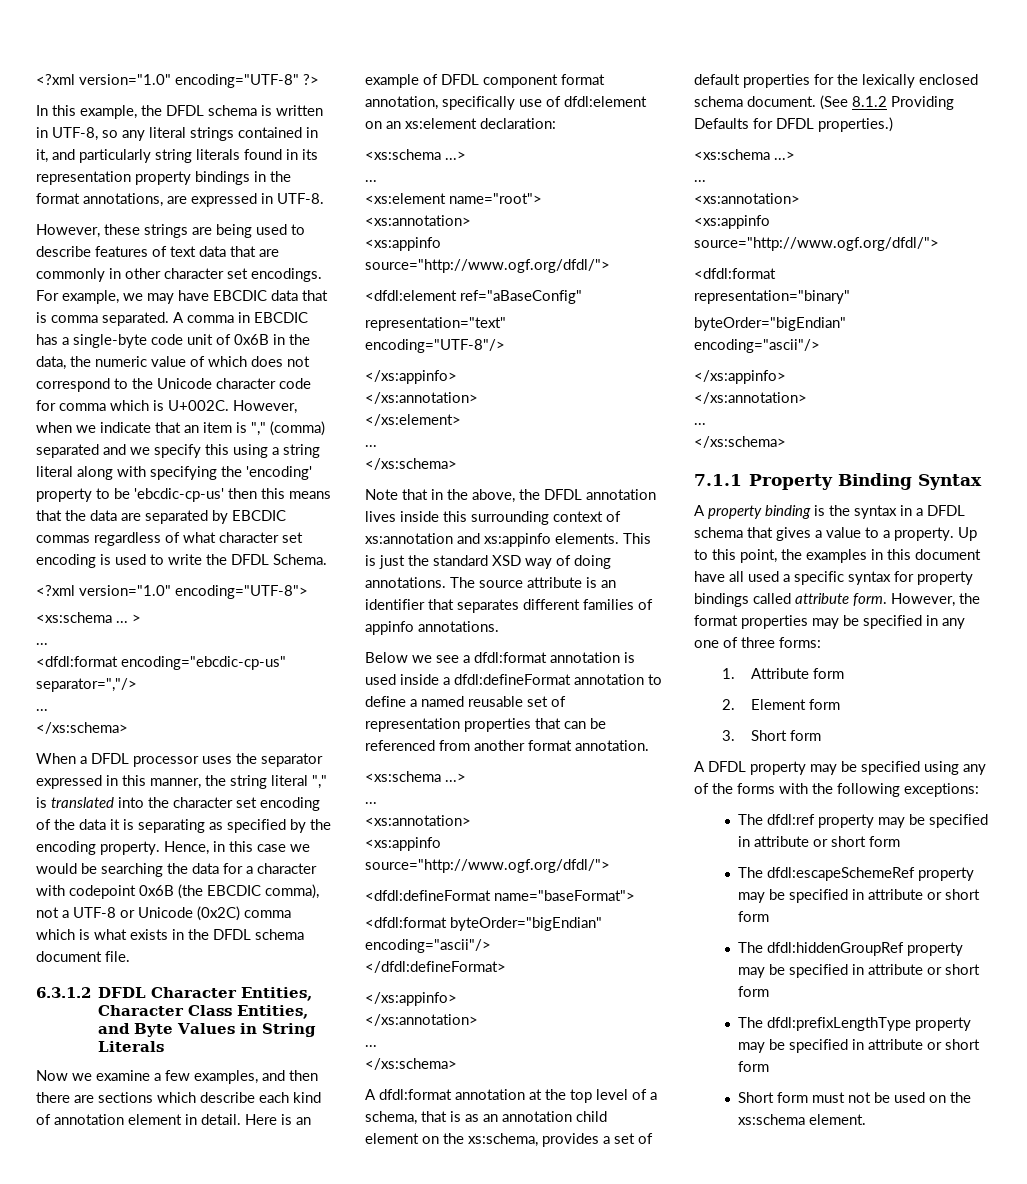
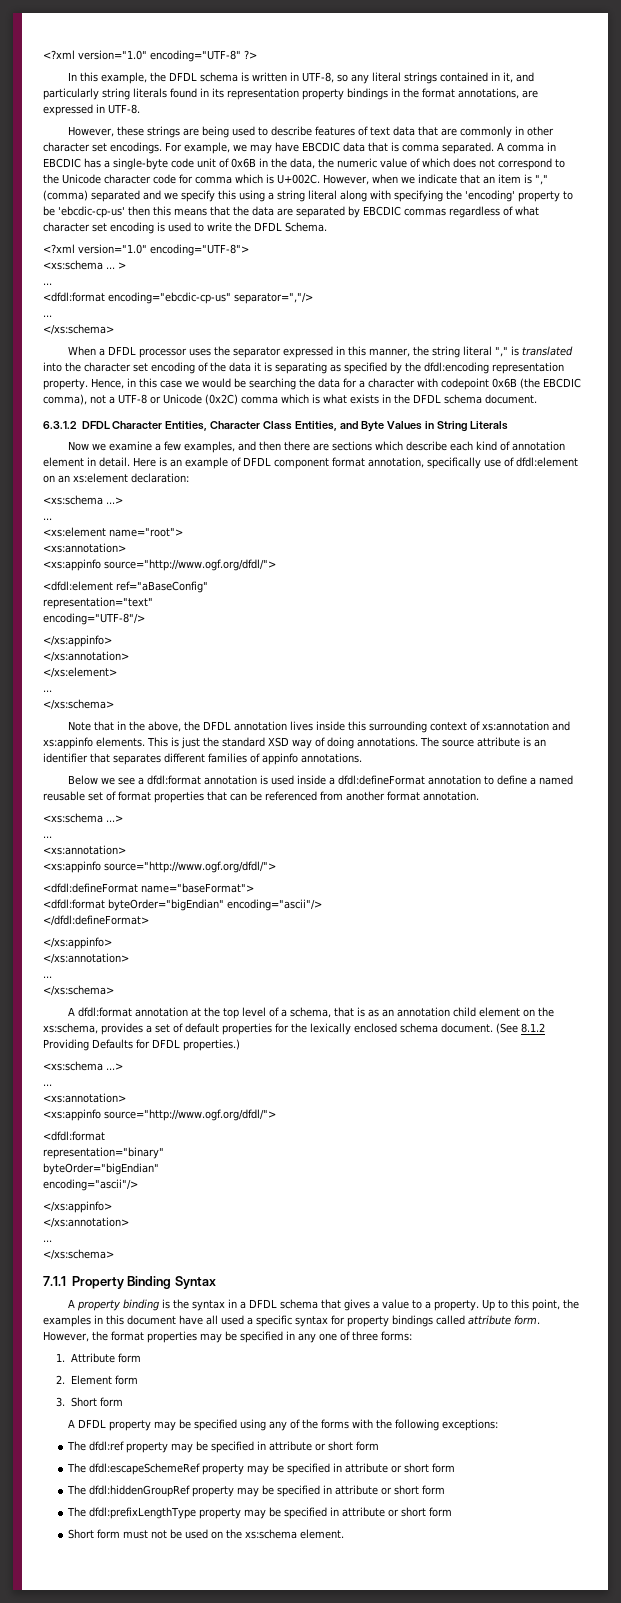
[36,841,96,855] encoding -> [424,362,564,374] dfdl:encoding representation
[36,951,130,962] document file. -> [485,394,537,404] document.
[365,718,460,732] representation -> [118,791,151,801] format

